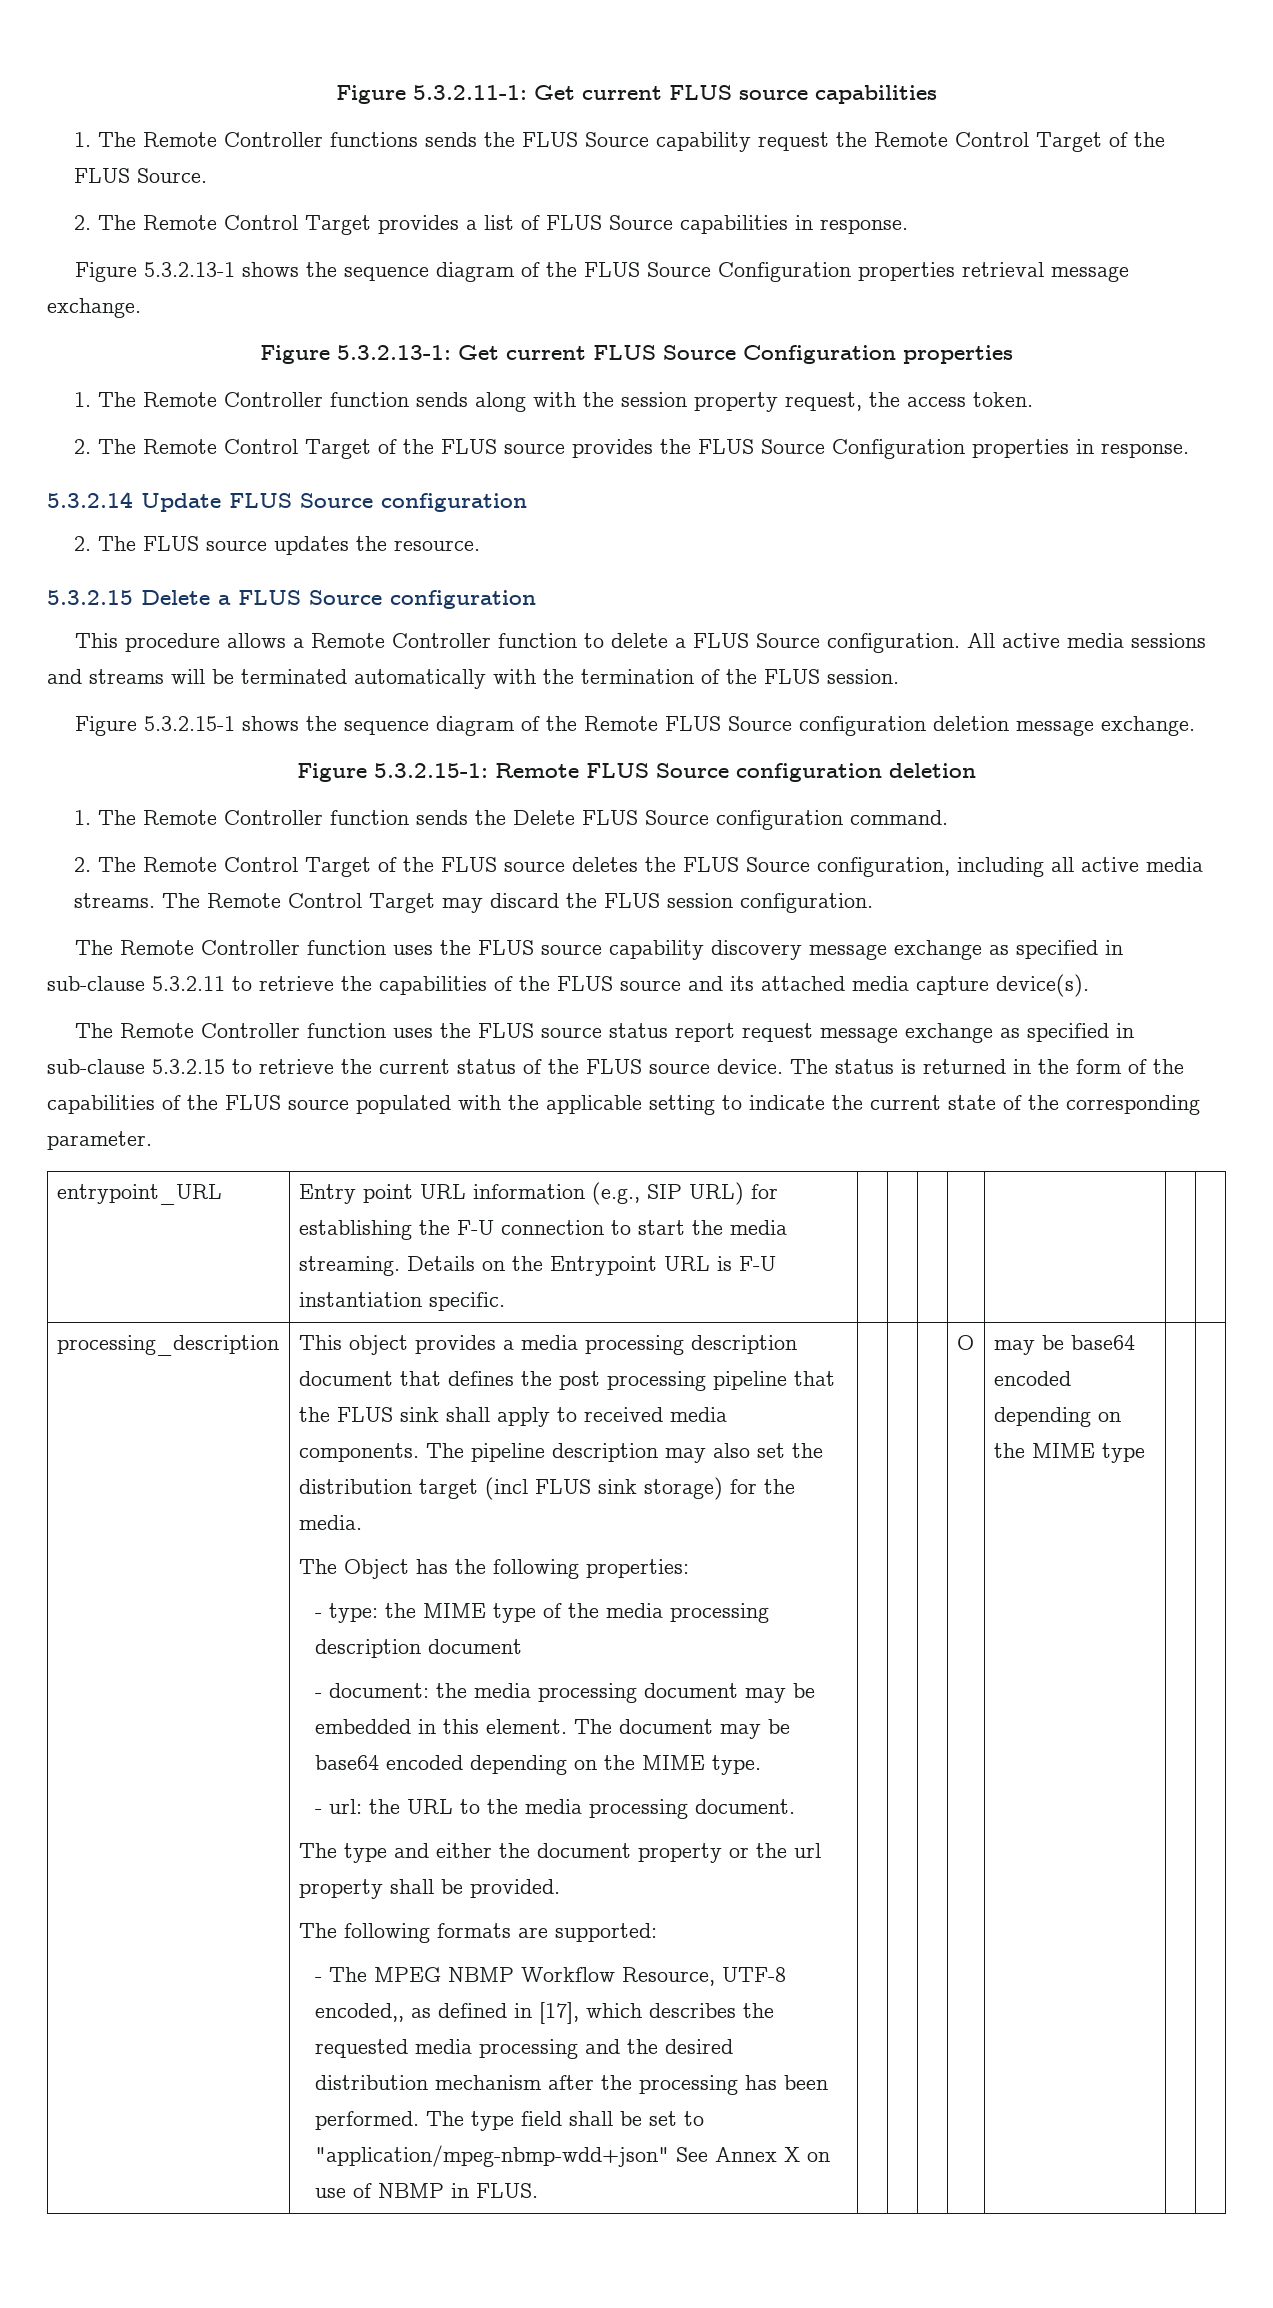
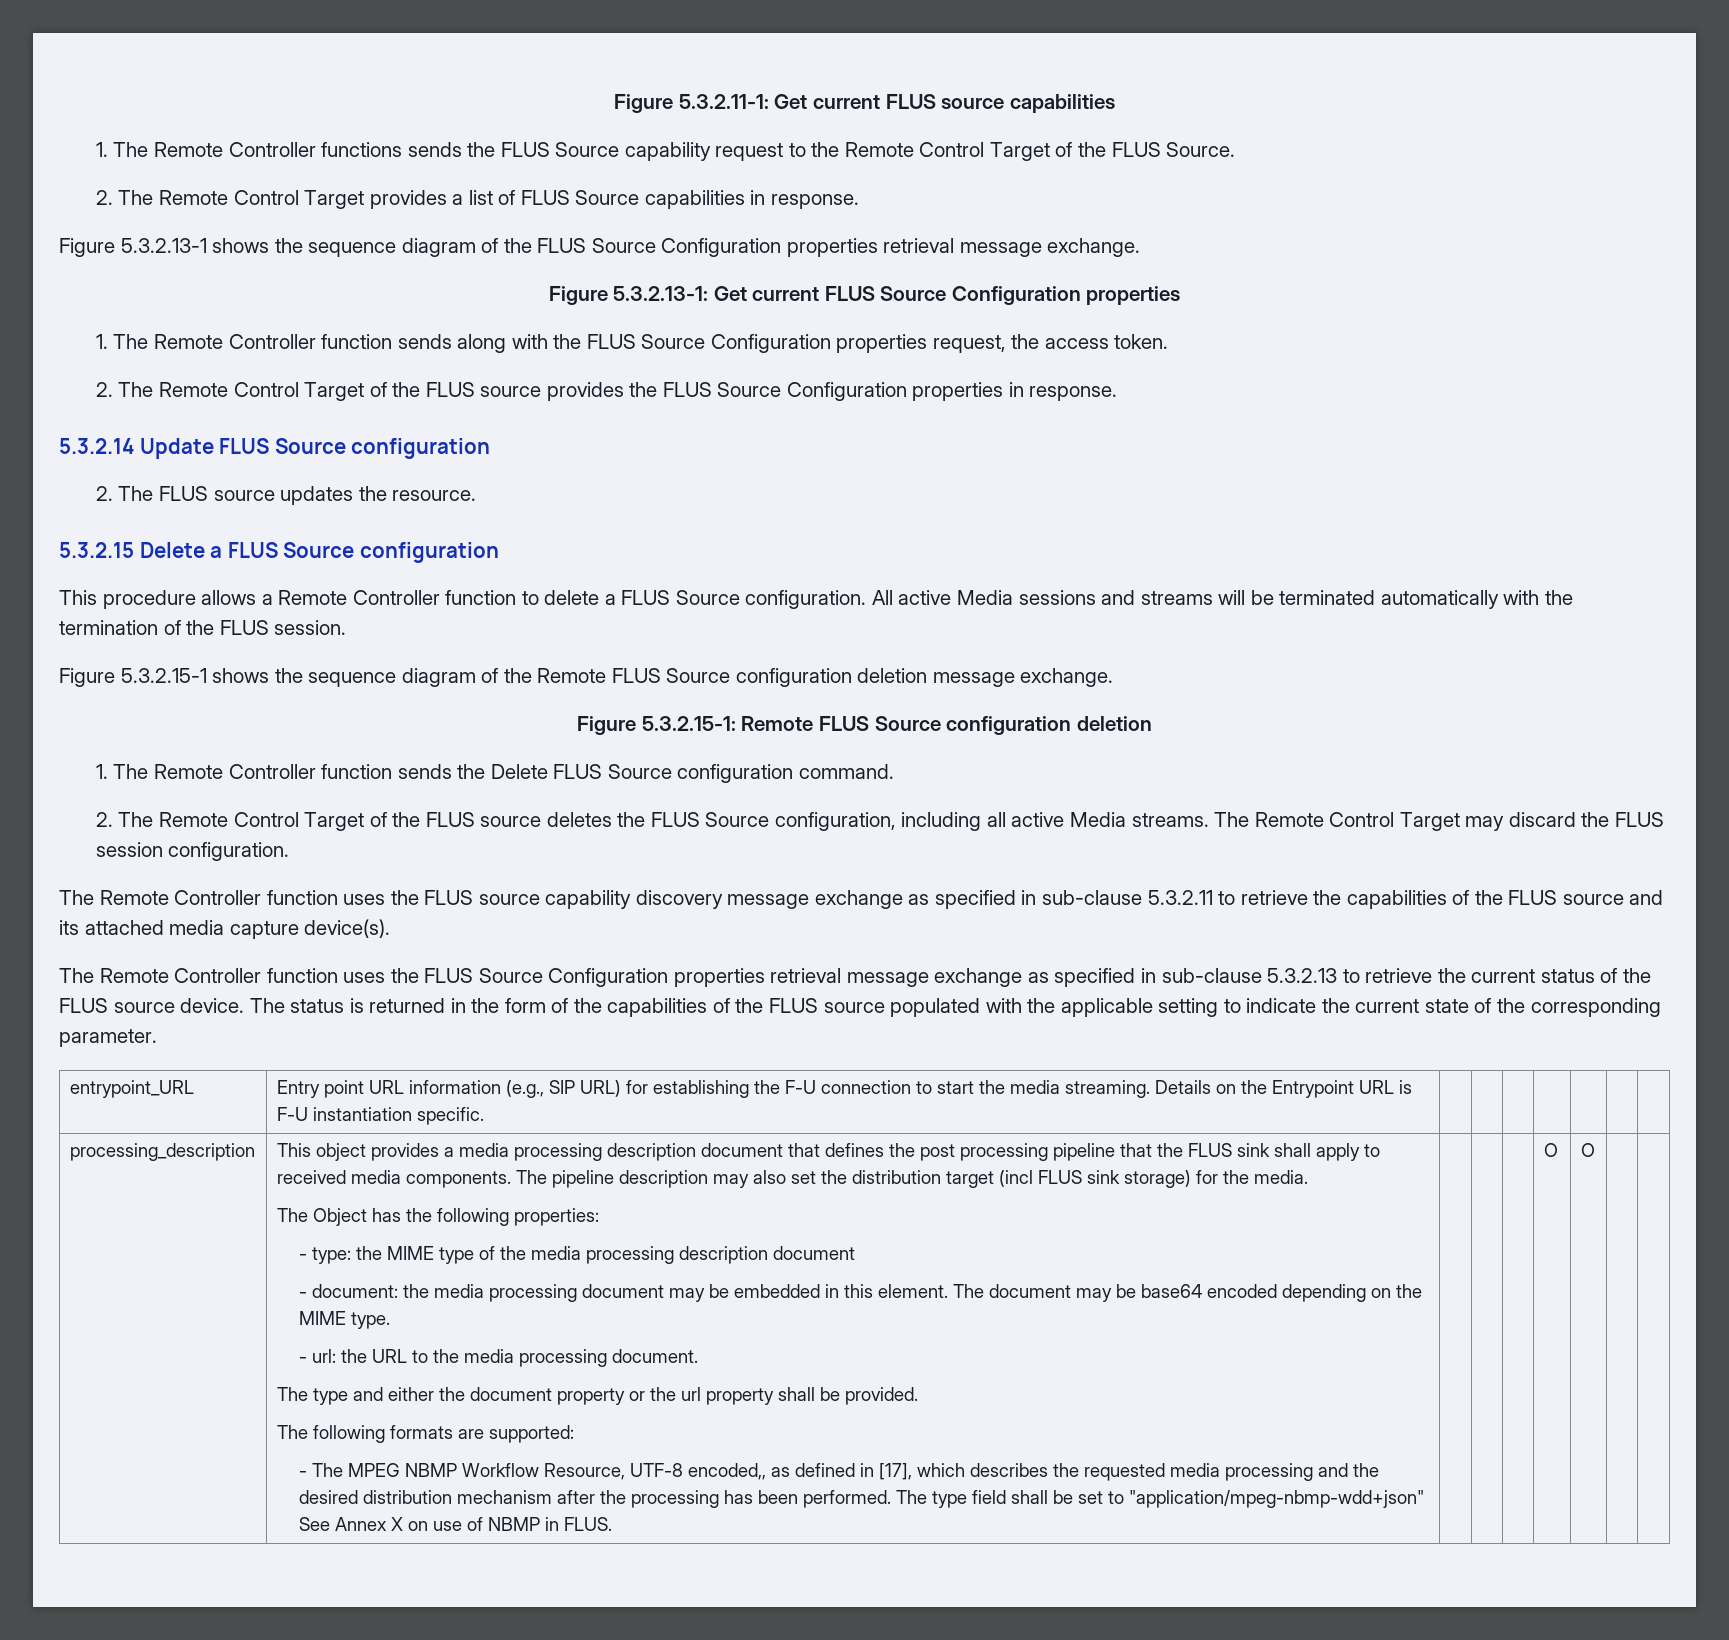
(830, 141) none -> [788,143,806,157] to
[621,392,779,412] session property -> [586,334,928,353] FLUS Source Configuration properties
[1067,633,1125,648] media -> [957,590,1014,605] Media
[1146,857,1204,872] media -> [1070,812,1127,827] Media
[541,1023,1135,1043] [47,1059,225,1074] source status report request message exchange as specified in sub-clause 5.3.2.15 -> [478,968,1338,987] Source Configuration properties retrieval message exchange as specified in sub-clause 5.3.2.13
[993,1335,1135,1355] [993,1371,1071,1386] [993,1407,1121,1427] [993,1443,1145,1463] may be base64 encoded depending on the MIME type -> [1580,1143,1595,1157] O

